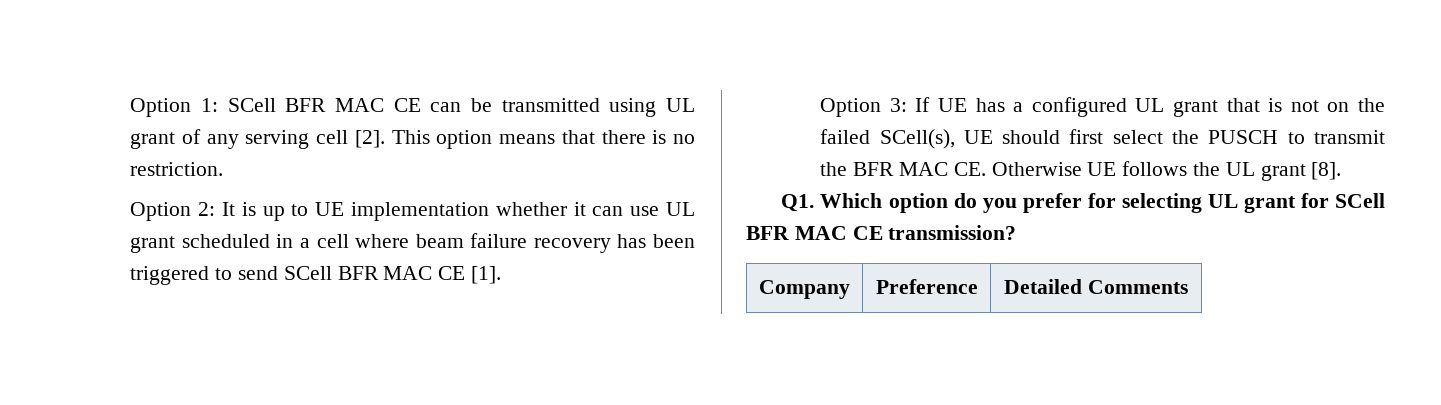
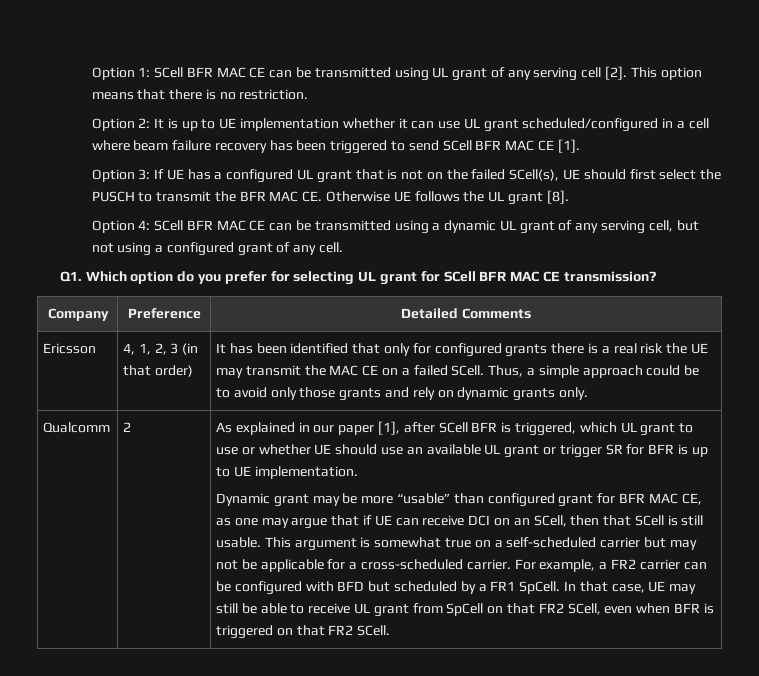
[181,234,270,248] scheduled -> [522,118,659,132] scheduled/configured
(1342, 171) none -> [91,220,699,234] [91,242,344,256] // Option 4: SCell BFR MAC CE can be transmitted using a dynamic UL grant of any serving cell, but not using a configured grant of any cell.
(1188, 287) none -> [43,343,97,354] [123,343,199,355] [123,365,193,377] [216,343,708,357] [216,365,700,378] [216,387,588,401] [43,422,111,433] [123,422,132,432] [216,421,694,436] [216,444,708,458] [216,466,358,479] [216,493,702,507] [216,515,704,529] [216,537,697,551] [216,559,707,572] [216,581,697,595] [216,603,714,617] [216,625,391,639] // Ericsson | 4, 1, 2, 3 (in that order) | It has been identified that only for configured grants there is a real risk the UE may transmit the MAC CE on a failed SCell. Thus, a simple approach could be to avoid only those grants and rely on dynamic grants only. // Qualcomm | 2 | As explained in our paper [1], after SCell BFR is triggered, which UL grant to use or whether UE should use an available UL grant or trigger SR for BFR is up to UE implementation. // Dynamic grant may be more “usable” than configured grant for BFR MAC CE, as one may argue that if UE can receive DCI on an SCell, then that SCell is still usable. This argument is somewhat true on a self-scheduled carrier but may not be applicable for a cross-scheduled carrier. For example, a FR2 carrier can be configured with BFD but scheduled by a FR1 SpCell. In that case, UE may still be able to receive UL grant from SpCell on that FR2 SCell, even when BFR is triggered on that FR2 SCell.

